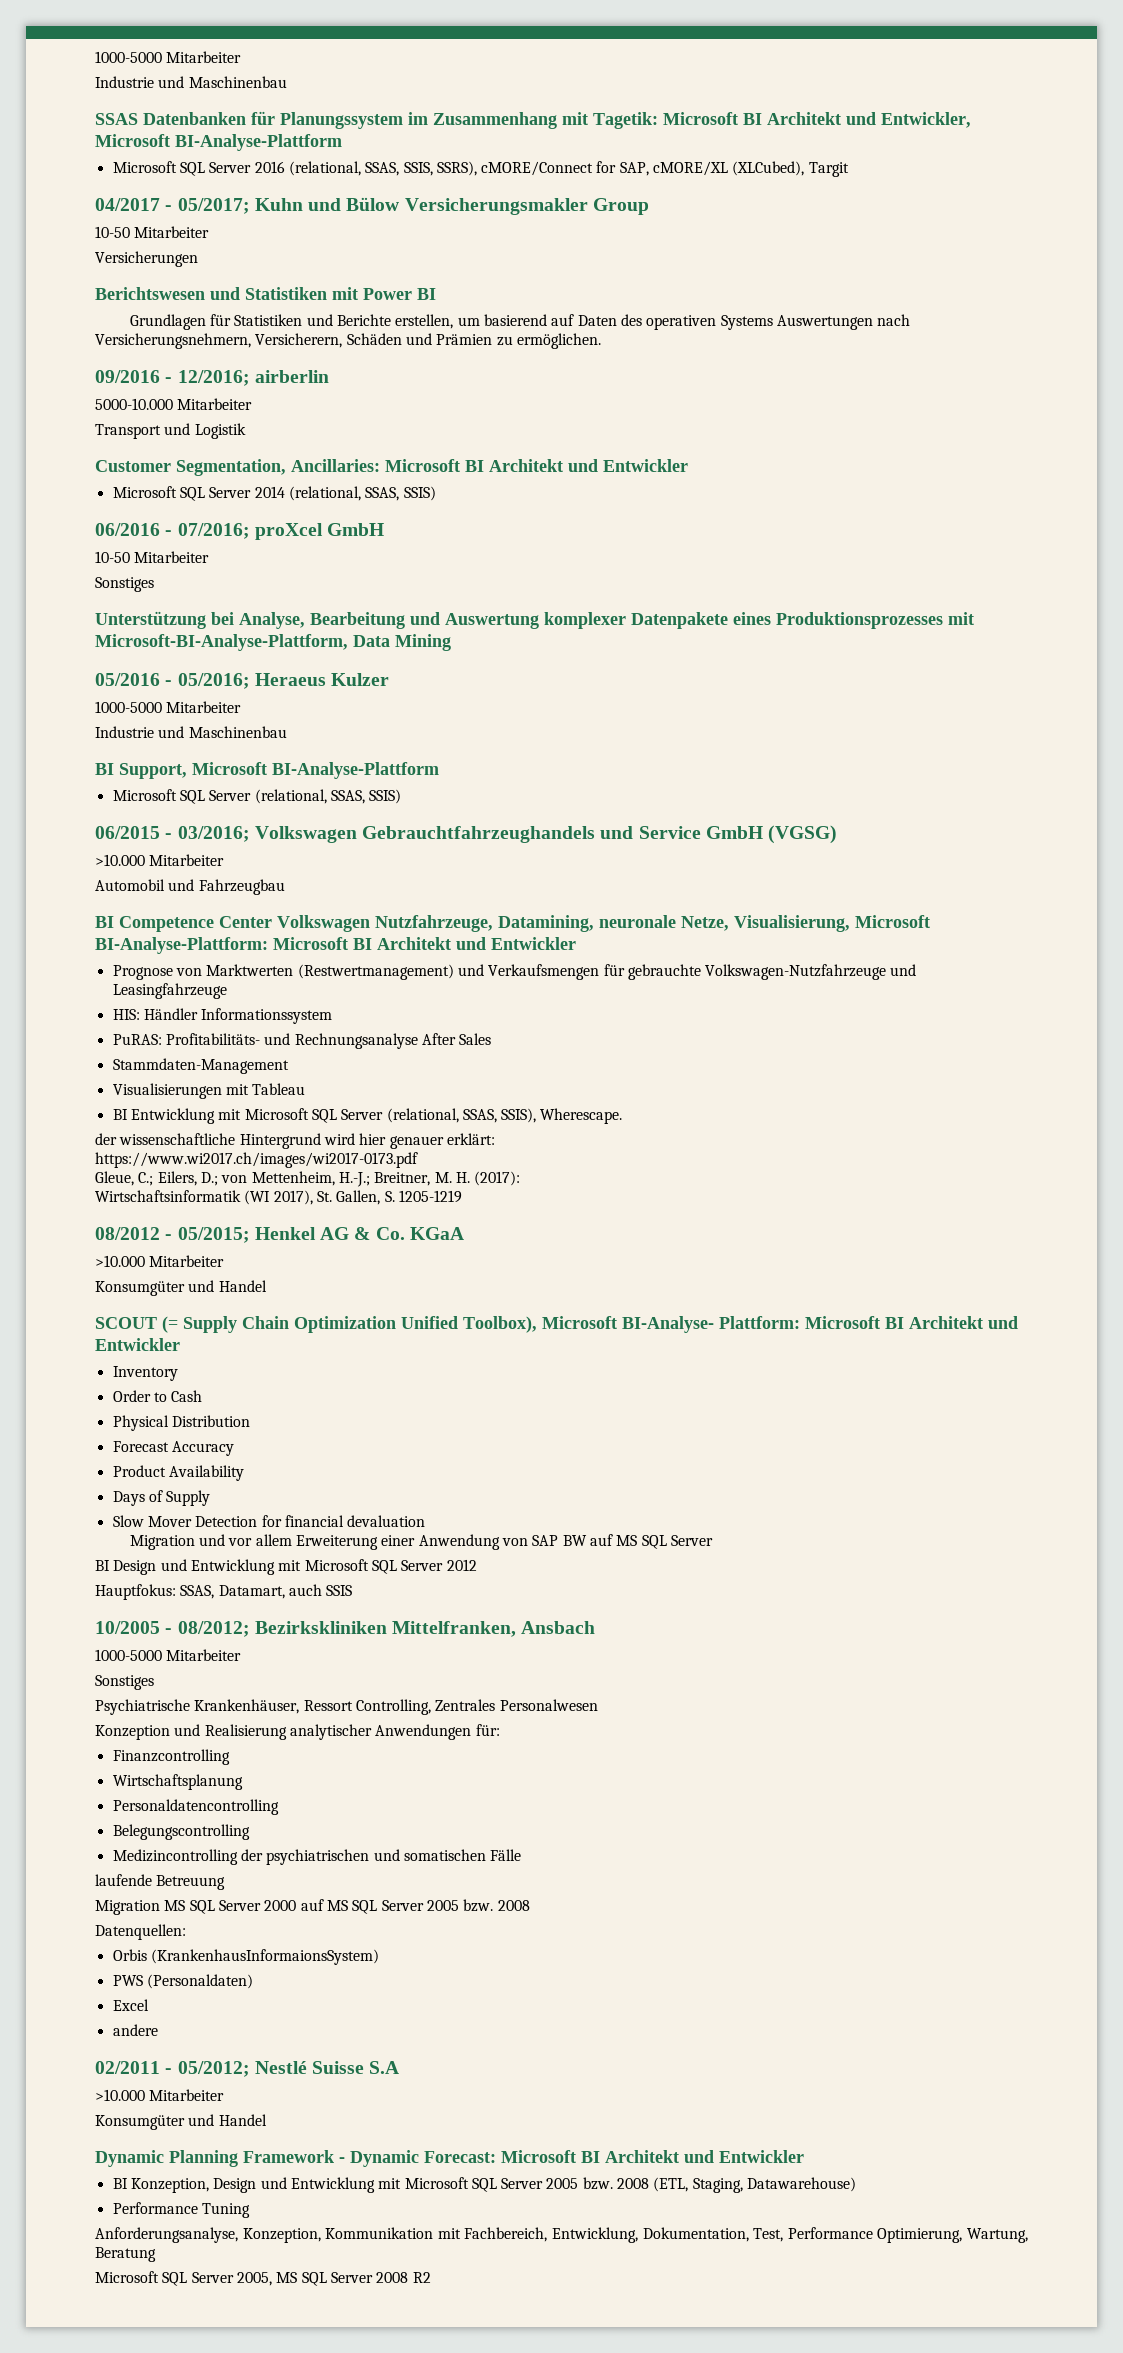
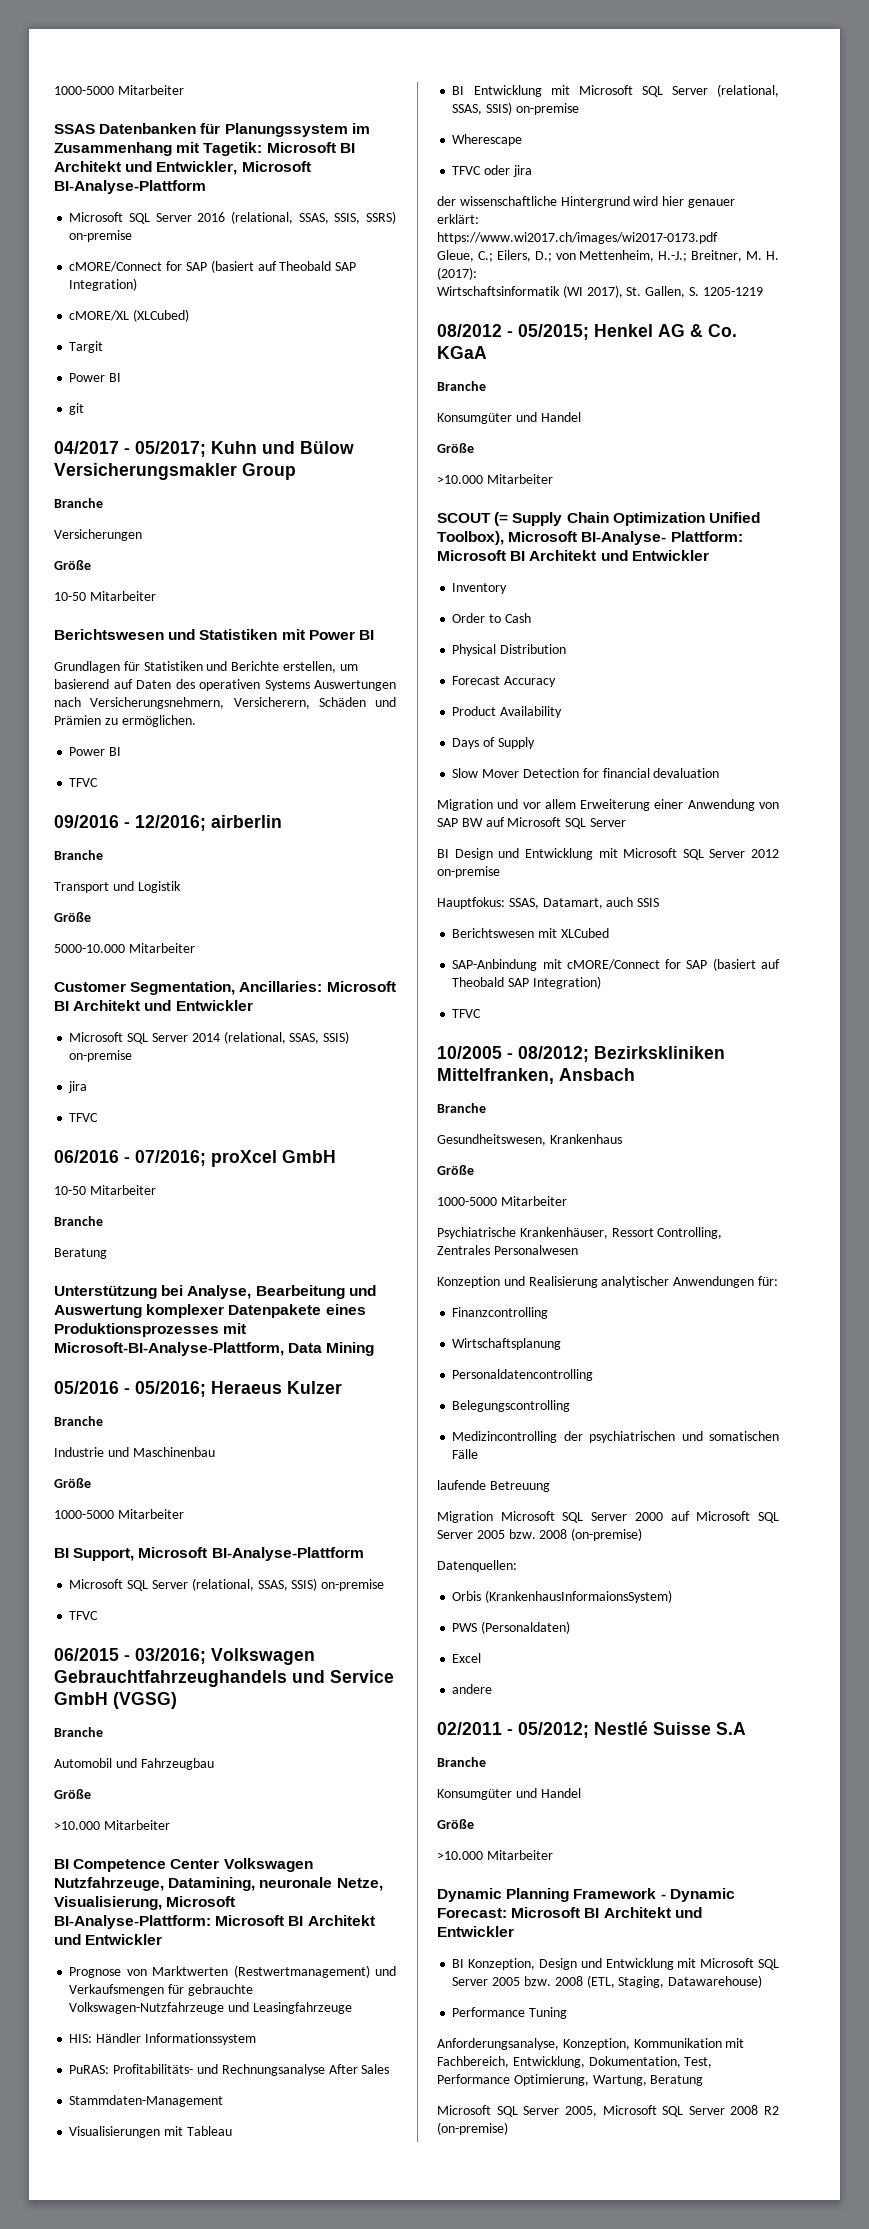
[95,51,242,63] [95,76,287,88] 1000-5000 Mitarbeiter // Industrie und Maschinenbau -> [54,85,184,95] 1000-5000 Mitarbeiter
[436,161,849,177] SSRS), cMORE/Connect for SAP, cMORE/XL (XLCubed), Targit -> [365,211,396,224] [69,230,133,242] [69,260,357,273] [69,278,138,291] [69,309,190,322] [69,341,104,353] [69,373,122,382] [69,403,85,415] SSRS) on-premise // cMORE/Connect for SAP (basiert auf Theobald SAP Integration) // cMORE/XL (XLCubed) // Targit // Power BI // git
[95,226,210,238] [95,251,198,267] // 10-50 Mitarbeiter // Versicherungen -> [54,498,103,508] [54,529,142,541] [54,560,91,570] [54,591,156,601] // Branche // Versicherungen // Größe // 10-50 Mitarbeiter
(601, 341) none -> [69,747,122,756] [69,778,99,787] // Power BI // TFVC
[95,398,253,410] 5000-10.000 Mitarbeiter -> [54,850,103,860] Branche
(246, 431) none -> [54,912,91,922] [54,943,195,953] // Größe // 5000-10.000 Mitarbeiter
(436, 493) none -> [69,1050,133,1062] [68,1081,88,1093] [69,1113,99,1122] on-premise // jira // TFVC
[95,577,154,592] Sonstiges -> [54,1216,103,1226] [54,1248,107,1259] Branche // Beratung
[95,701,242,713] [95,726,287,738] 1000-5000 Mitarbeiter // Industrie und Maschinenbau -> [54,1416,103,1426] [54,1447,215,1457] [54,1478,91,1488] [54,1509,184,1519] Branche // Industrie und Maschinenbau // Größe // 1000-5000 Mitarbeiter
(402, 796) none -> [321,1579,385,1591] [69,1611,99,1620] on-premise // TFVC
[95,854,225,866] >10.000 Mitarbeiter -> [54,1727,103,1737] Branche
(285, 887) none -> [54,1789,91,1799] [54,1820,170,1830] // Größe // >10.000 Mitarbeiter
[501,1108,623,1124] SSIS), Wherescape. -> [486,102,579,115] [452,134,523,146] [452,165,532,177] SSIS) on-premise // Wherescape // TFVC oder jira
[95,1255,225,1267] [95,1280,267,1296] >10.000 Mitarbeiter // Konsumgüter und Handel -> [437,381,486,391] [437,412,581,424] [437,443,474,453] [437,474,553,484] Branche // Konsumgüter und Handel // Größe // >10.000 Mitarbeiter
[616,1535,638,1546] MS -> [507,817,562,827] Microsoft
(477, 1565) none -> [437,866,500,878] on-premise
(353, 1590) none -> [452,928,609,938] [452,958,780,971] [452,976,601,989] [452,1009,482,1018] // Berichtswesen mit XLCubed // SAP-Anbindung mit cMORE/Connect for SAP (basiert auf Theobald SAP Integration) // TFVC
[95,1649,242,1661] [95,1675,154,1690] // 1000-5000 Mitarbeiter // Sonstiges -> [437,1103,486,1113] [437,1134,622,1146] [437,1165,474,1175] [437,1196,567,1206] // Branche // Gesundheitswesen, Krankenhaus // Größe // 1000-5000 Mitarbeiter
[164,1900,186,1911] MS -> [500,1511,555,1521] Microsoft
[326,1899,530,1914] MS SQL Server 2005 bzw. 2008 -> [696,1511,779,1523] [437,1528,643,1541] Microsoft SQL Server 2005 bzw. 2008 (on-premise)
[95,2089,225,2101] [95,2114,267,2130] >10.000 Mitarbeiter // Konsumgüter und Handel -> [437,1757,486,1767] [437,1788,581,1800] [437,1819,474,1829] [437,1850,553,1860] Branche // Konsumgüter und Handel // Größe // >10.000 Mitarbeiter
[276,2272,298,2283] MS -> [602,2105,657,2115] Microsoft
(431, 2277) none -> [437,2122,508,2135] (on-premise)

